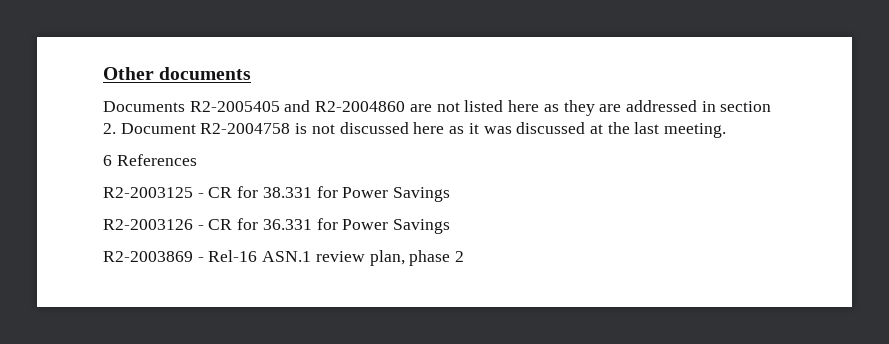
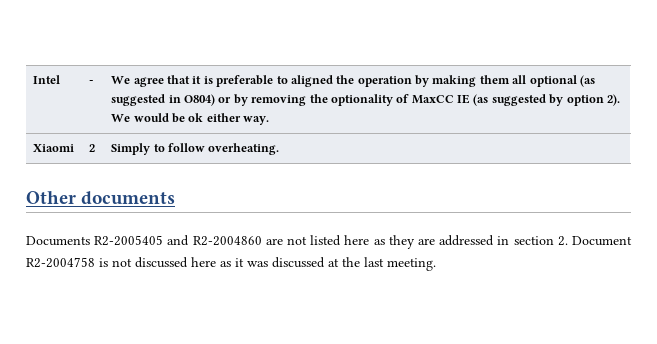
(103, 73) none -> [33,75,61,84] [89,80,94,84] [111,75,595,87] [111,94,620,106] [111,113,270,125] [33,144,75,152] [89,144,96,152] [111,143,280,155] Intel | - | We agree that it is preferable to aligned the operation by making them all optional (as suggested in O804) or by removing the optionality of MaxCC IE (as suggested by option 2). We would be ok either way. // Xiaomi | 2 | Simply to follow overheating. //
[103,154,197,166] [103,186,451,202] [103,218,451,234] [103,250,465,266] // 6 References // R2-2003125 - CR for 38.331 for Power Savings // R2-2003126 - CR for 36.331 for Power Savings // R2-2003869 - Rel-16 ASN.1 review plan, phase 2 -> (436, 264) none

